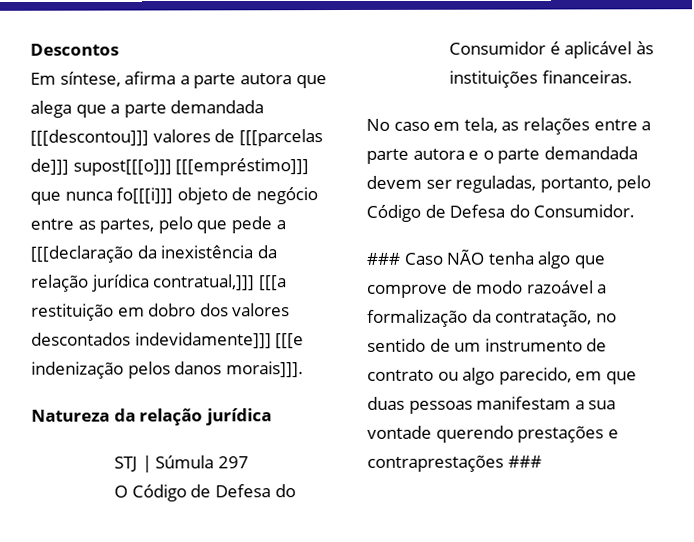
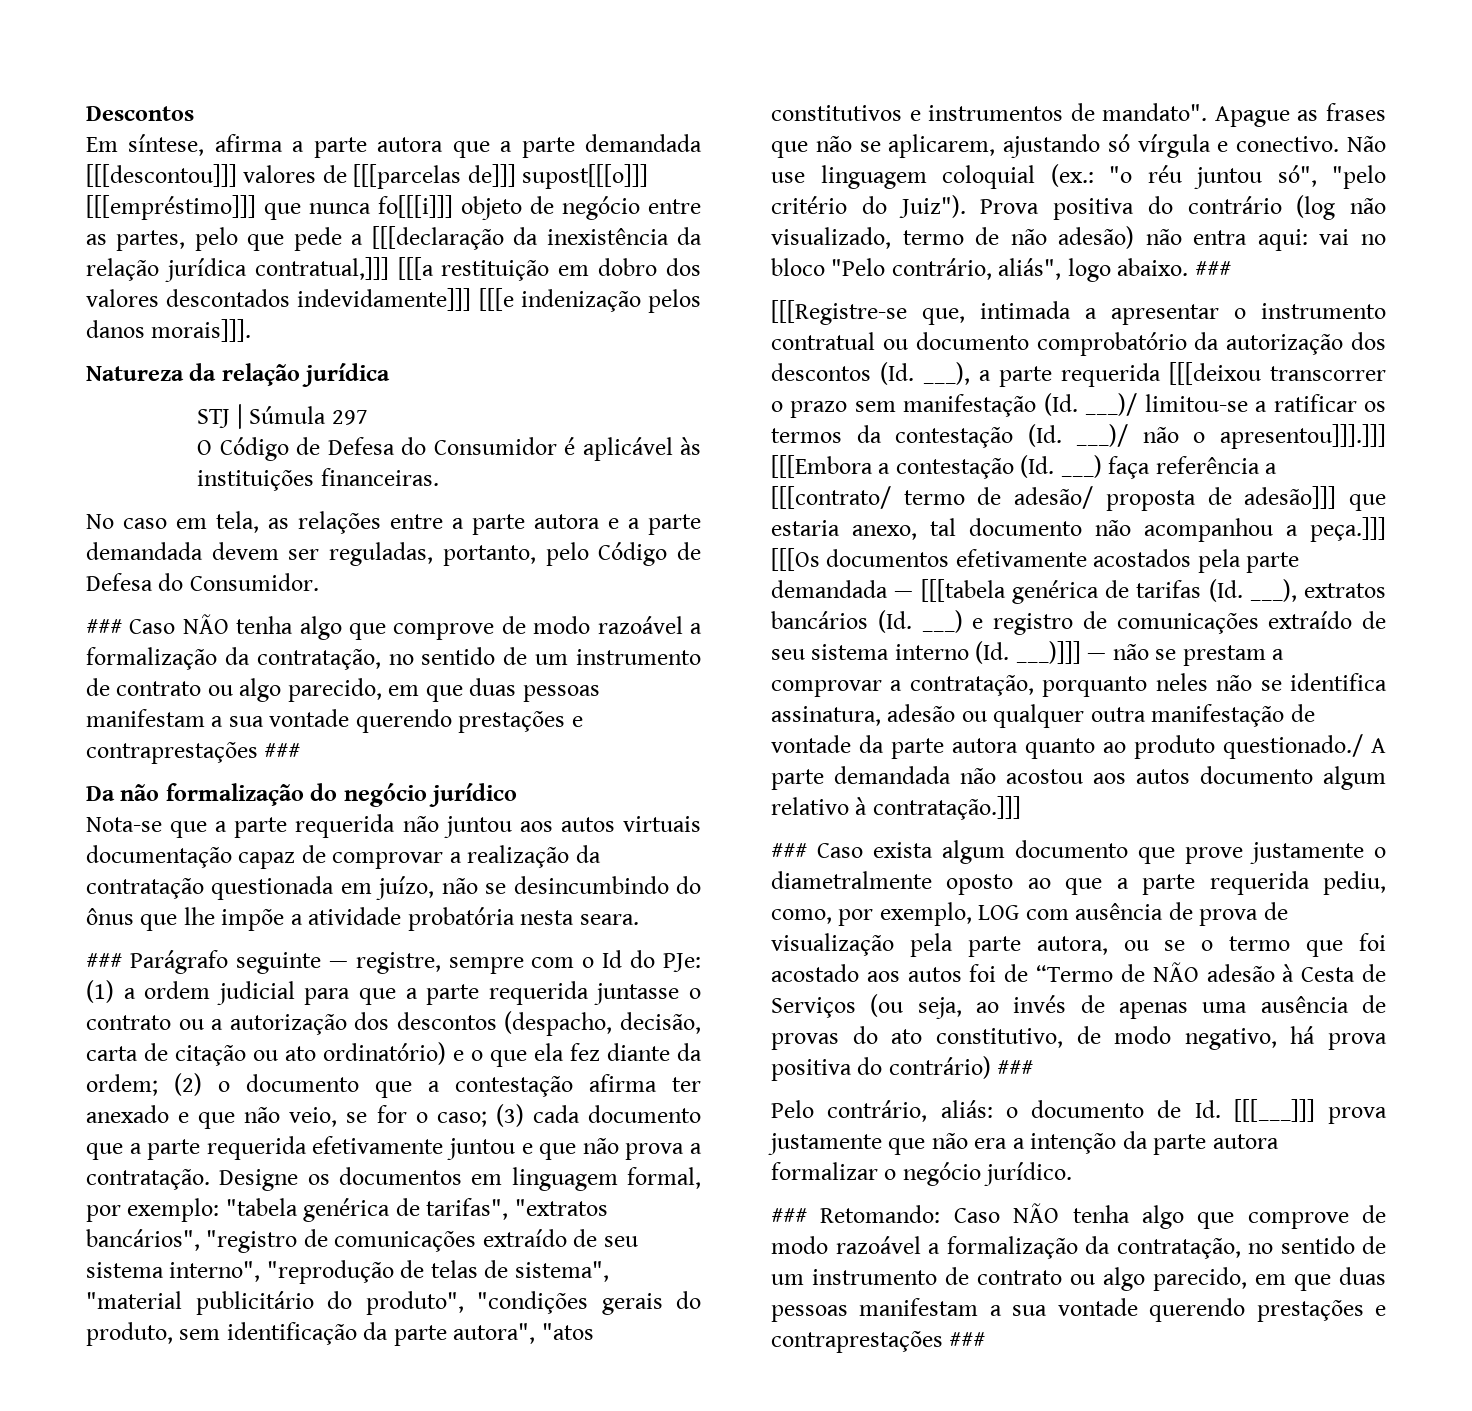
[30,100,107,118] alega que -> (490, 149) none
[482,150,494,160] o -> [628,518,640,529] a
(542, 461) none -> [86,783,518,807] [86,814,701,838] [86,845,601,869] [86,876,702,900] [86,907,639,931] [86,950,701,974] [86,980,702,1005] [86,1011,701,1036] [86,1042,702,1067] [86,1073,701,1098] [86,1104,701,1129] [86,1136,702,1160] [86,1167,701,1191] [86,1198,608,1222] [86,1229,638,1253] [86,1260,609,1284] [86,1291,701,1315] [86,1322,594,1346] [771,103,1386,127] [771,134,1386,158] [771,164,1386,189] [771,195,1386,220] [771,226,1386,251] [771,258,1231,282] [771,300,1386,325] [771,332,1386,356] [771,362,1386,387] [771,393,1386,418] [771,424,1386,449] [771,455,1278,479] [771,486,1386,511] [771,517,1386,542] [771,548,1300,573] [771,579,1386,604] [771,610,1386,635] [771,641,1285,666] [771,673,1387,697] [771,704,1315,728] [771,734,1386,759] [771,766,1386,790] [771,796,1021,820] [771,840,1386,864] [771,871,1386,895] [771,902,1288,926] [771,933,1386,957] [771,962,1386,982] [771,994,1386,1019] [771,1026,1387,1050] [771,1056,1034,1081] [771,1099,1387,1124] [768,1131,1279,1155] [771,1162,1073,1186] [771,1203,1386,1229] [771,1236,1386,1259] [771,1267,1386,1291] [771,1298,1386,1322] [771,1331,986,1353] // Da não formalização do negócio jurídico // Nota-se que a parte requerida não juntou aos autos virtuais documentação capaz de comprovar a realização da contratação questionada em juízo, não se desincumbindo do ônus que lhe impõe a atividade probatória nesta seara. // ### Parágrafo seguinte — registre, sempre com o Id do PJe: (1) a ordem judicial para que a parte requerida juntasse o contrato ou a autorização dos descontos (despacho, decisão, carta de citação ou ato ordinatório) e o que ela fez diante da ordem; (2) o documento que a contestação afirma ter anexado e que não veio, se for o caso; (3) cada documento que a parte requerida efetivamente juntou e que não prova a contratação. Designe os documentos em linguagem formal, por exemplo: "tabela genérica de tarifas", "extratos bancários", "registro de comunicações extraído de seu sistema interno", "reprodução de telas de sistema", "material publicitário do produto", "condições gerais do produto, sem identificação da parte autora", "atos constitutivos e instrumentos de mandato". Apague as frases que não se aplicarem, ajustando só vírgula e conectivo. Não use linguagem coloquial (ex.: "o réu juntou só", "pelo critério do Juiz"). Prova positiva do contrário (log não visualizado, termo de não adesão) não entra aqui: vai no bloco "Pelo contrário, aliás", logo abaixo. ### // [[[Registre-se que, intimada a apresentar o instrumento contratual ou documento comprobatório da autorização dos descontos (Id. ___), a parte requerida [[[deixou transcorrer o prazo sem manifestação (Id. ___)/ limitou-se a ratificar os termos da contestação (Id. ___)/ não o apresentou]]].]]] [[[Embora a contestação (Id. ___) faça referência a [[[contrato/ termo de adesão/ proposta de adesão]]] que estaria anexo, tal documento não acompanhou a peça.]]] [[[Os documentos efetivamente acostados pela parte demandada — [[[tabela genérica de tarifas (Id. ___), extratos bancários (Id. ___) e registro de comunicações extraído de seu sistema interno (Id. ___)]]] — não se prestam a comprovar a contratação, porquanto neles não se identifica assinatura, adesão ou qualquer outra manifestação de vontade da parte autora quanto ao produto questionado./ A parte demandada não acostou aos autos documento algum relativo à contratação.]]] // ### Caso exista algum documento que prove justamente o diametralmente oposto ao que a parte requerida pediu, como, por exemplo, LOG com ausência de prova de visualização pela parte autora, ou se o termo que foi acostado aos autos foi de “Termo de NÃO adesão à Cesta de Serviços (ou seja, ao invés de apenas uma ausência de provas do ato constitutivo, de modo negativo, há prova positiva do contrário) ### // Pelo contrário, aliás: o documento de Id. [[[___]]] prova justamente que não era a intenção da parte autora formalizar o negócio jurídico. // ### Retomando: Caso NÃO tenha algo que comprove de modo razoável a formalização da contratação, no sentido de um instrumento de contrato ou algo parecido, em que duas pessoas manifestam a sua vontade querendo prestações e contraprestações ###

